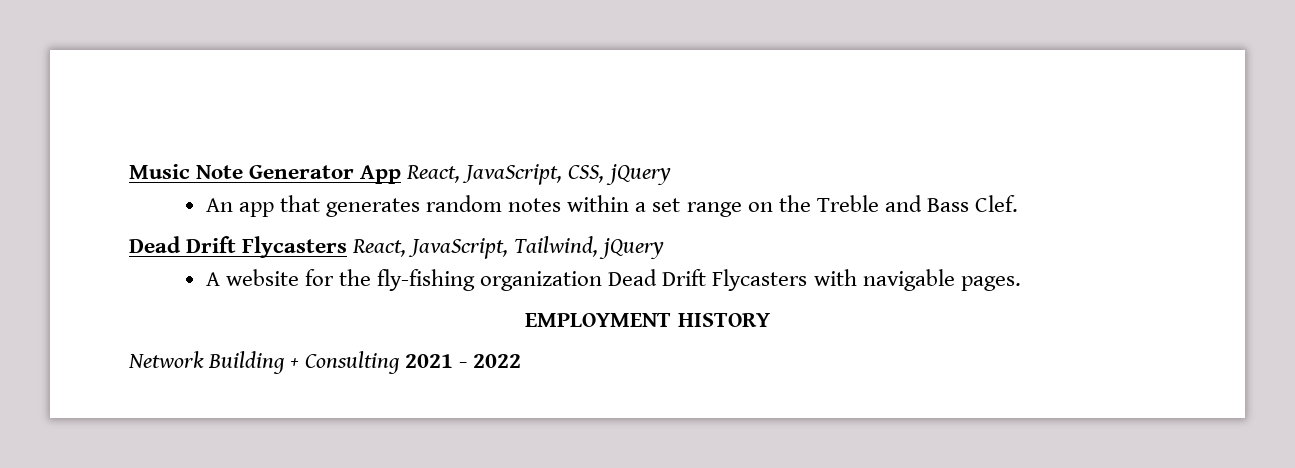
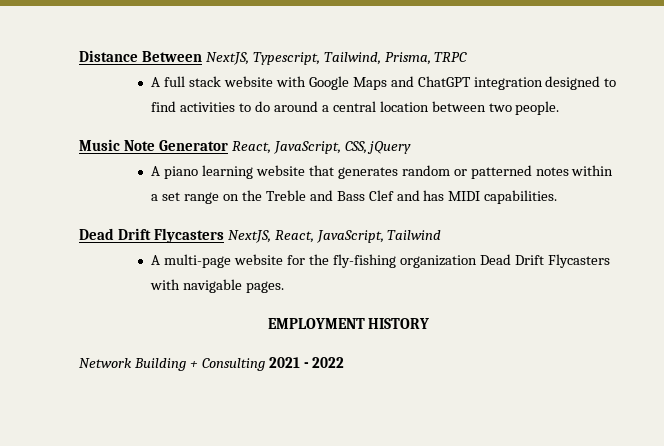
(129, 171) none -> [79,50,468,65] [151,76,617,90] [151,101,560,115] Distance Between NextJS, Typescript, Tailwind, Prisma, TRPC // A full stack website with Google Maps and ChatGPT integration designed to find activities to do around a central location between two people. //
[360,165,402,184] App -> (228, 145) none
[205,198,274,217] An app -> [151,165,306,179] A piano learning website
(503, 203) none -> [453,165,532,179] or patterned
[975,195,1019,212] [129,236,665,259] [205,272,220,286] Clef. // Dead Drift Flycasters React, JavaScript, Tailwind, jQuery // A -> [368,190,558,204] [79,228,442,243] [151,254,232,268] Clef and has MIDI capabilities. // Dead Drift Flycasters NextJS, React, JavaScript, Tailwind // A multi-page

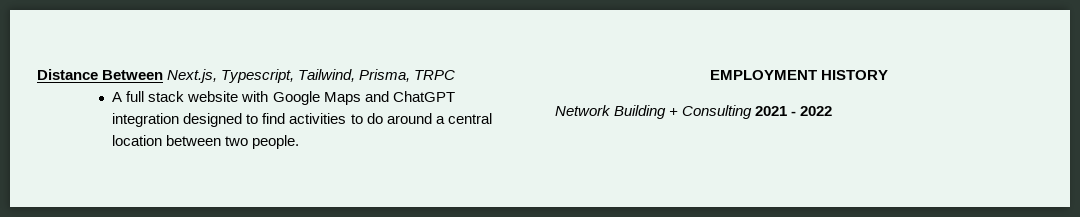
[205,52,249,65] NextJS, -> [167,69,218,83] Next.js,
[79,139,412,154] [151,165,614,179] [151,190,558,204] [79,228,442,243] [151,254,610,268] [150,279,285,293] // Music Note Generator React, JavaScript, CSS, jQuery // A piano learning website that generates random or patterned notes within a set range on the Treble and Bass Clef and has MIDI capabilities. // Dead Drift Flycasters NextJS, React, JavaScript, Tailwind // A multi-page website for the fly-fishing organization Dead Drift Flycasters with navigable pages. -> (300, 142) none

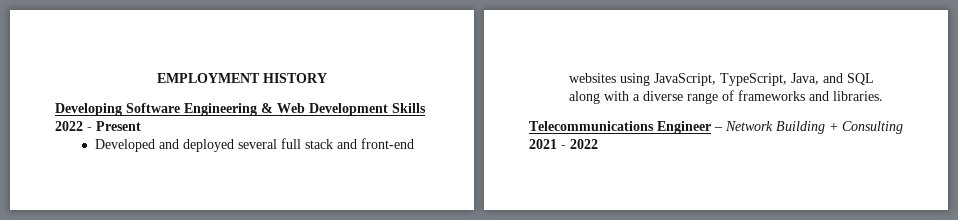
[37,69,456,83] [112,91,455,105] [112,113,492,127] [112,135,300,149] [709,70,889,80] Distance Between Next.js, Typescript, Tailwind, Prisma, TRPC // A full stack website with Google Maps and ChatGPT integration designed to find activities to do around a central location between two people. // EMPLOYMENT HISTORY // -> [157,73,327,83] [55,103,426,116] [55,121,141,131] [94,138,414,152] [568,73,874,86] [568,90,883,104] [529,121,723,134] EMPLOYMENT HISTORY // Developing Software Engineering & Web Development Skills 2022 - Present // Developed and deployed several full stack and front-end websites using JavaScript, TypeScript, Java, and SQL along with a diverse range of frameworks and libraries. // Telecommunications Engineer –

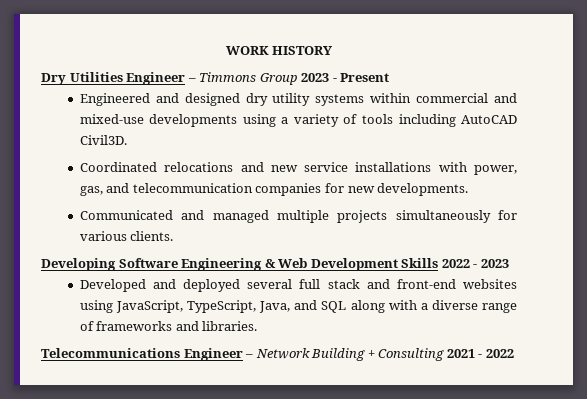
[157,73,260,83] EMPLOYMENT -> [225,46,269,55] WORK
(327, 78) none -> [41,72,390,85] [79,93,517,106] [79,114,517,127] [79,135,127,145] [79,162,518,175] [79,183,469,196] [79,210,517,223] [79,231,174,241] // Dry Utilities Engineer – Timmons Group 2023 - Present // Engineered and designed dry utility systems within commercial and mixed-use developments using a variety of tools including AutoCAD Civil3D. // Coordinated relocations and new service installations with power, gas, and telecommunication companies for new developments. // Communicated and managed multiple projects simultaneously for various clients.
[96,121,141,131] Present -> [480,259,509,268] 2023

